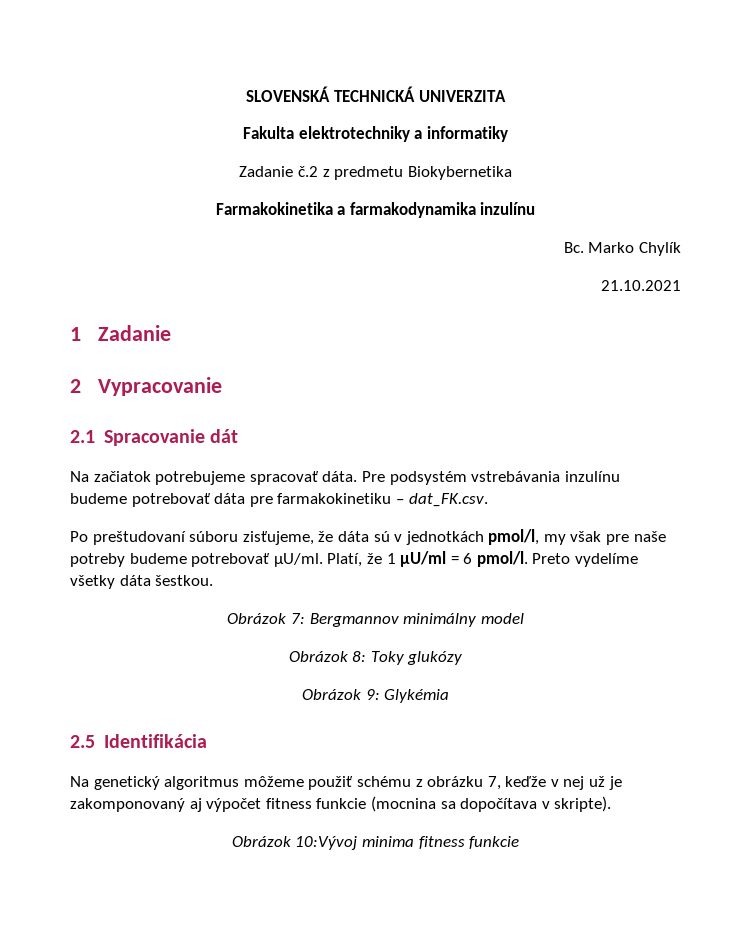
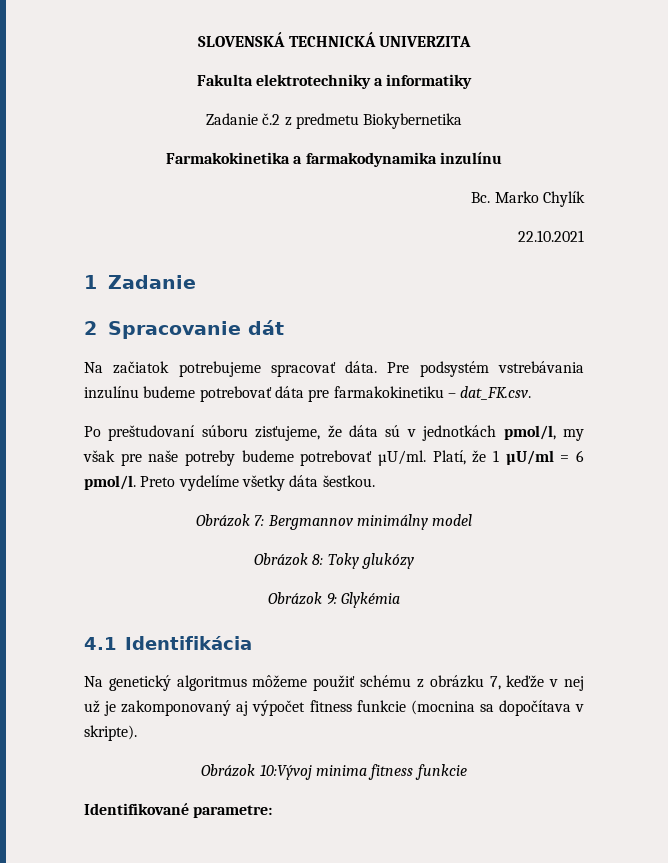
[601,280,681,291] 21.10.2021 -> [518,230,584,242] 22.10.2021
[98,377,223,396] [70,430,95,443] Vypracovanie // 2.1 -> (97, 328) none
[70,735,95,748] 2.5 -> [84,637,117,650] 4.1
(520, 842) none -> [84,803,273,818] // Identifikované parametre:

